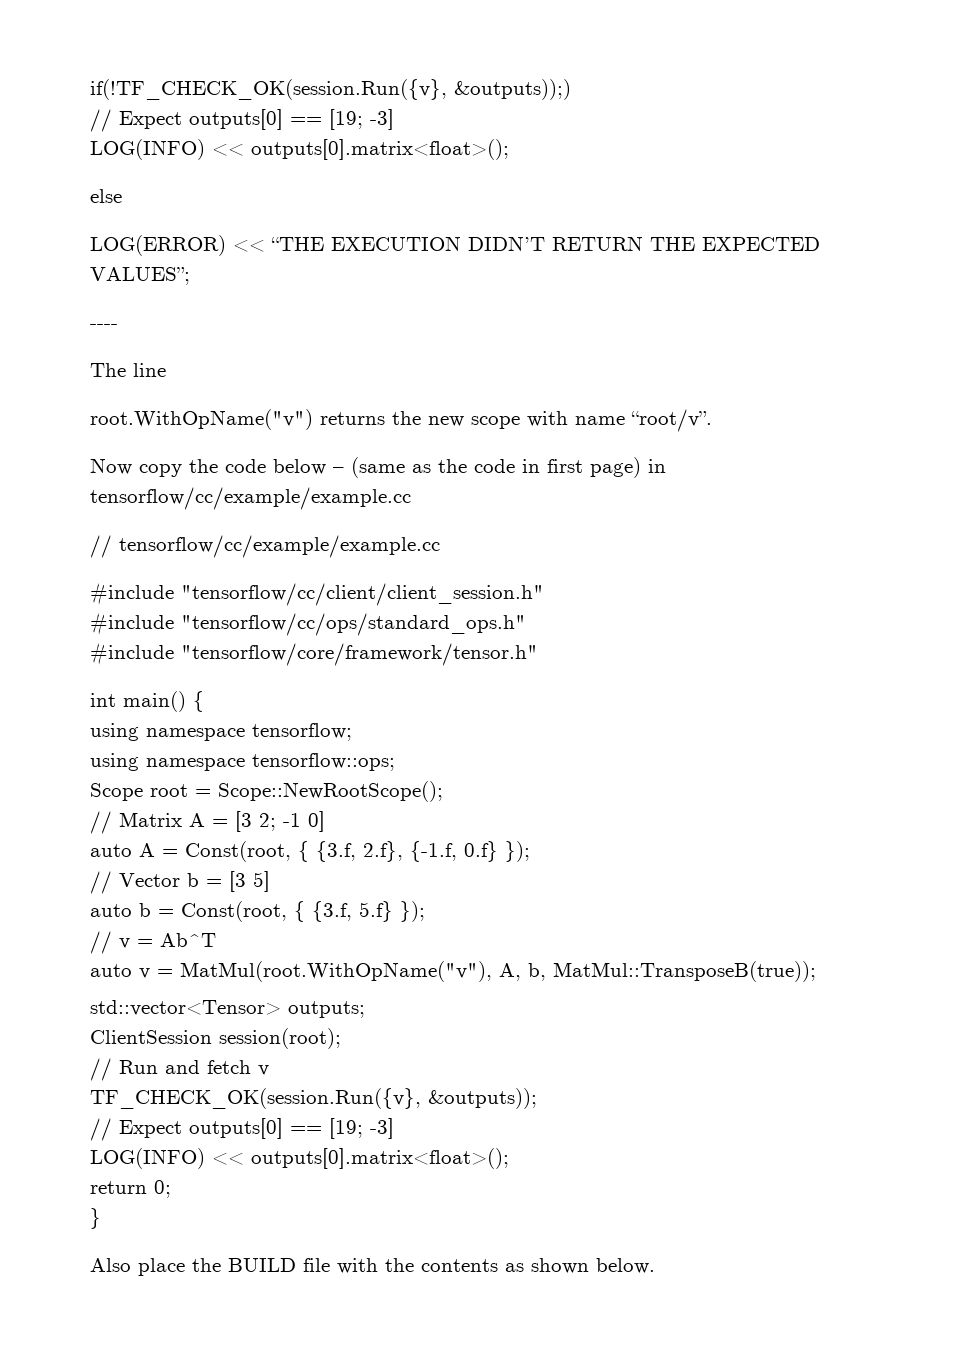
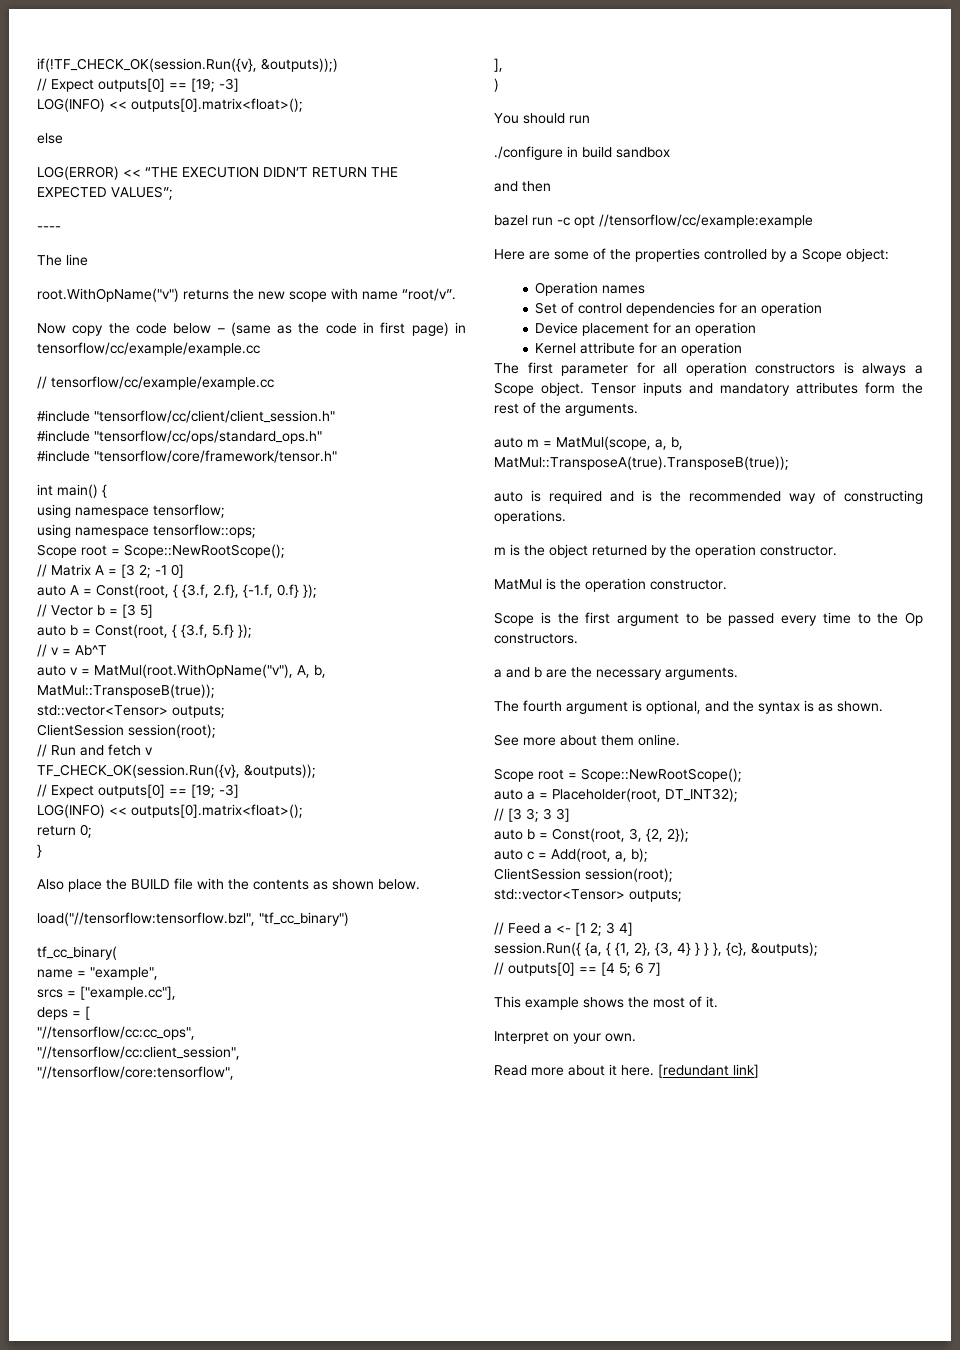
(655, 1266) none -> [37,912,349,926] [37,946,117,960] [37,967,158,980] [37,986,176,1000] [37,1006,90,1020] [37,1026,195,1040] [37,1046,240,1060] [37,1066,234,1080] [494,58,503,72] [494,78,499,92] [494,113,590,124] [494,146,670,160] [494,181,551,192] [494,214,813,228] [494,248,889,262] [535,282,646,296] [535,302,823,316] [535,322,757,336] [535,342,743,356] [494,362,923,376] [494,382,923,396] [494,402,638,416] [494,436,683,450] [494,456,789,470] [494,490,923,504] [494,510,566,524] [494,544,837,558] [494,578,727,592] [494,612,923,626] [494,633,578,644] [494,667,738,680] [494,700,883,714] [494,734,680,746] [494,768,742,782] [494,788,738,802] [494,808,570,822] [494,828,689,842] [494,848,648,862] [494,868,673,882] [494,889,682,902] [494,922,633,936] [494,942,818,956] [494,962,661,976] [494,996,718,1010] [494,1031,636,1044] [494,1064,759,1078] // load("//tensorflow:tensorflow.bzl", "tf_cc_binary") // tf_cc_binary( // name = "example", // srcs = ["example.cc"], // deps = [ // "//tensorflow/cc:cc_ops", // "//tensorflow/cc:client_session", // "//tensorflow/core:tensorflow", // ], // ) // You should run // ./configure in build sandbox // and then // bazel run -c opt //tensorflow/cc/example:example // Here are some of the properties controlled by a Scope object: // Operation names // Set of control dependencies for an operation // Device placement for an operation // Kernel attribute for an operation // The first parameter for all operation constructors is always a Scope object. Tensor inputs and mandatory attributes form the rest of the arguments. // auto m = MatMul(scope, a, b, MatMul::TransposeA(true).TransposeB(true)); // auto is required and is the recommended way of constructing operations. // m is the object returned by the operation constructor. // MatMul is the operation constructor. // Scope is the first argument to be passed every time to the Op constructors. // a and b are the necessary arguments. // The fourth argument is optional, and the syntax is as shown. // See more about them online. // Scope root = Scope::NewRootScope(); // auto a = Placeholder(root, DT_INT32); // // [3 3; 3 3] // auto b = Const(root, 3, {2, 2}); // auto c = Add(root, a, b); // ClientSession session(root); // std::vector<Tensor> outputs; // // Feed a <- [1 2; 3 4] // session.Run({ {a, { {1, 2}, {3, 4} } } }, {c}, &outputs); // // outputs[0] == [4 5; 6 7] // This example shows the most of it. // Interpret on your own. // Read more about it here. [redundant link]

